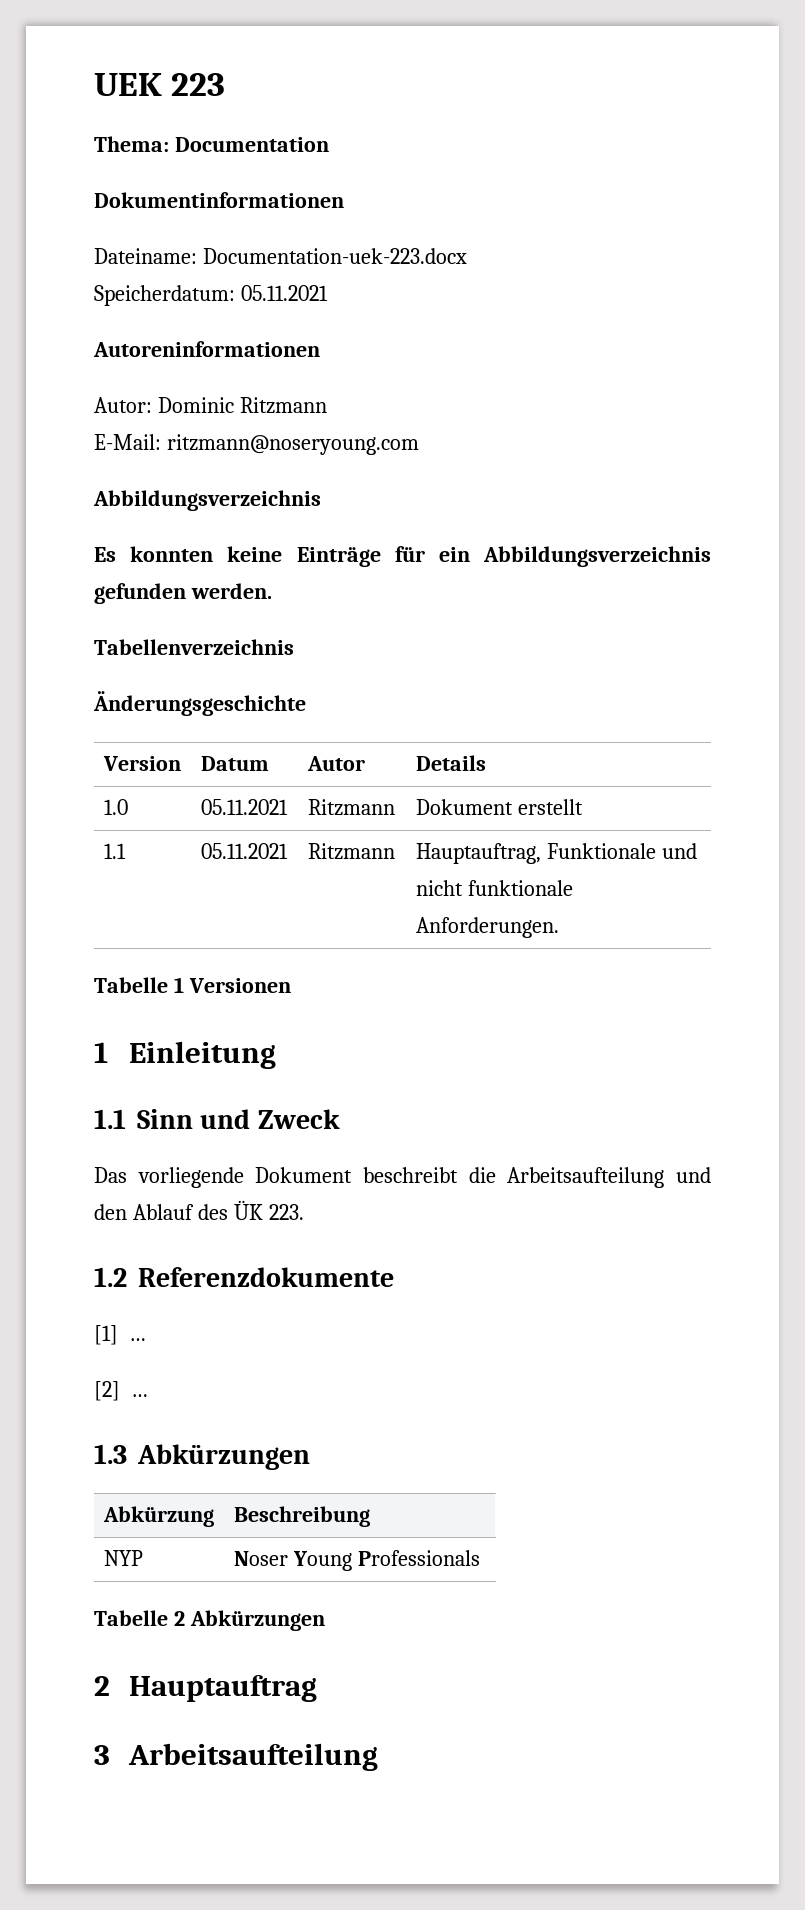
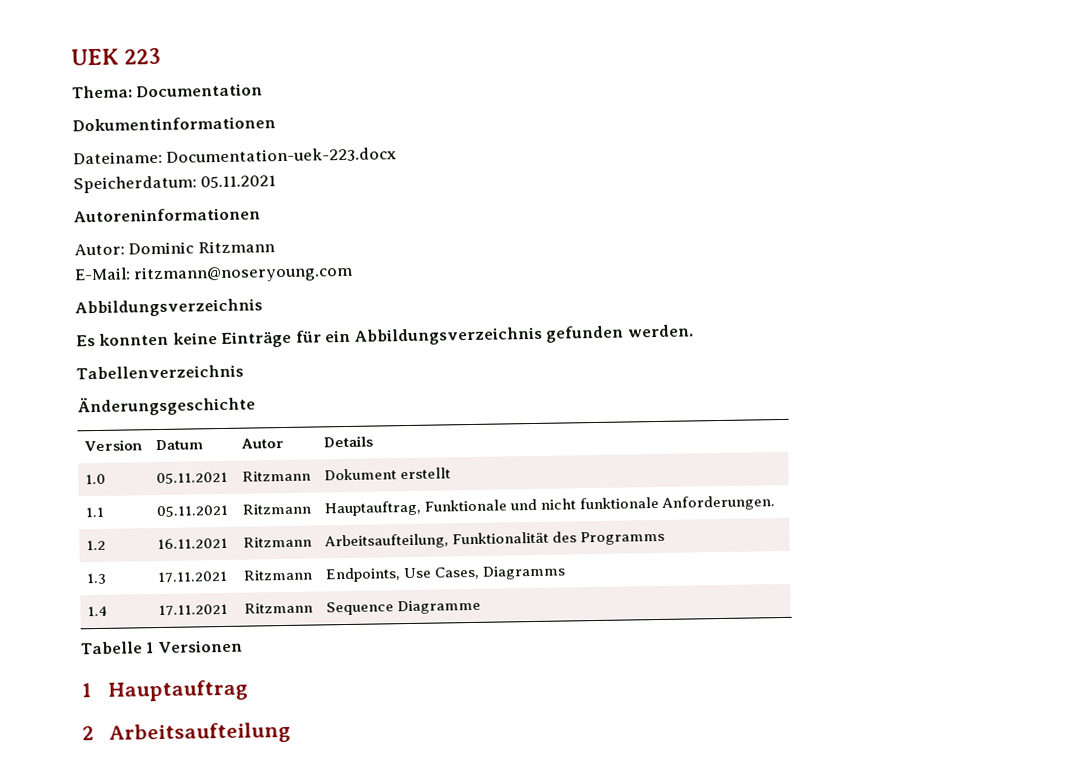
[94,977,291,993] [94,1041,276,1069] [94,1109,340,1129] [94,1167,712,1188] [94,1200,304,1220] [94,1267,394,1287] [94,1325,146,1345] [94,1381,148,1401] [94,1444,310,1470] [102,1506,214,1527] [233,1506,370,1527] [103,1550,143,1566] [233,1550,480,1571] [94,1610,325,1631] [94,1676,110,1696] // Tabelle 1 Versionen // 1 Einleitung // 1.1 Sinn und Zweck // Das vorliegende Dokument beschreibt die Arbeitsaufteilung und den Ablauf des ÜK 223. // 1.2 Referenzdokumente // [1] … // [2] … // 1.3 Abkürzungen // Abkürzung | Beschreibung // NYP | Noser Young Professionals // Tabelle 2 Abkürzungen // 2 -> [85,539,106,551] [156,537,228,550] [242,536,312,548] [323,530,665,550] [85,572,107,585] [156,570,228,584] [242,569,312,581] [324,565,566,583] [86,605,108,617] [157,603,228,617] [243,602,313,614] [325,599,481,616] [80,639,243,655] [81,683,91,698] // 1.2 | 16.11.2021 | Ritzmann | Arbeitsaufteilung, Funktionalität des Programms // 1.3 | 17.11.2021 | Ritzmann | Endpoints, Use Cases, Diagramms // 1.4 | 17.11.2021 | Ritzmann | Sequence Diagramme // Tabelle 1 Versionen // 1
[94,1745,110,1765] 3 -> [82,726,94,741] 2

